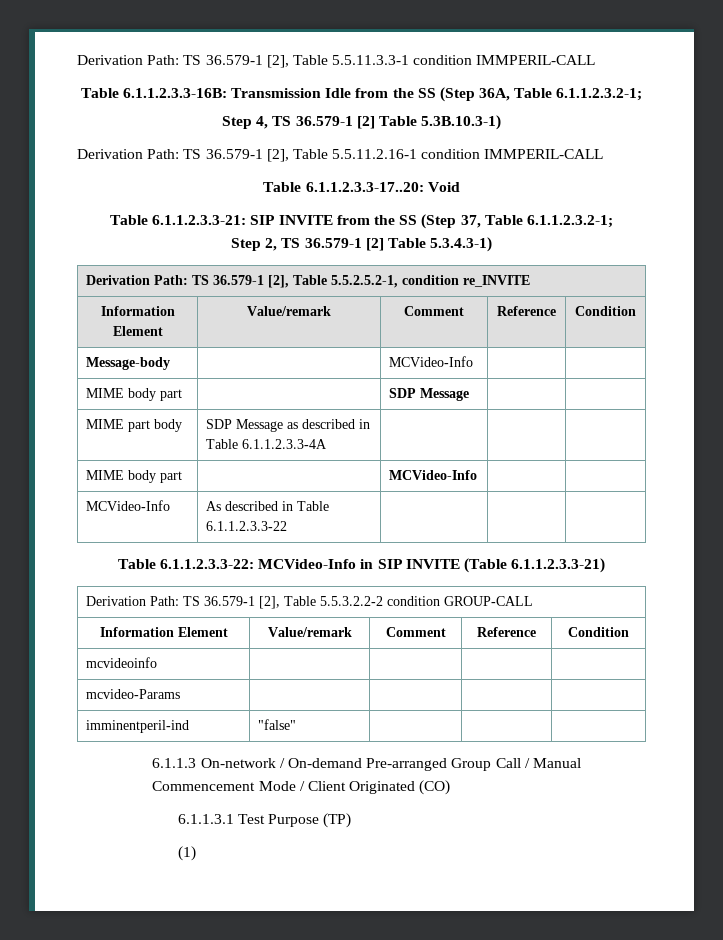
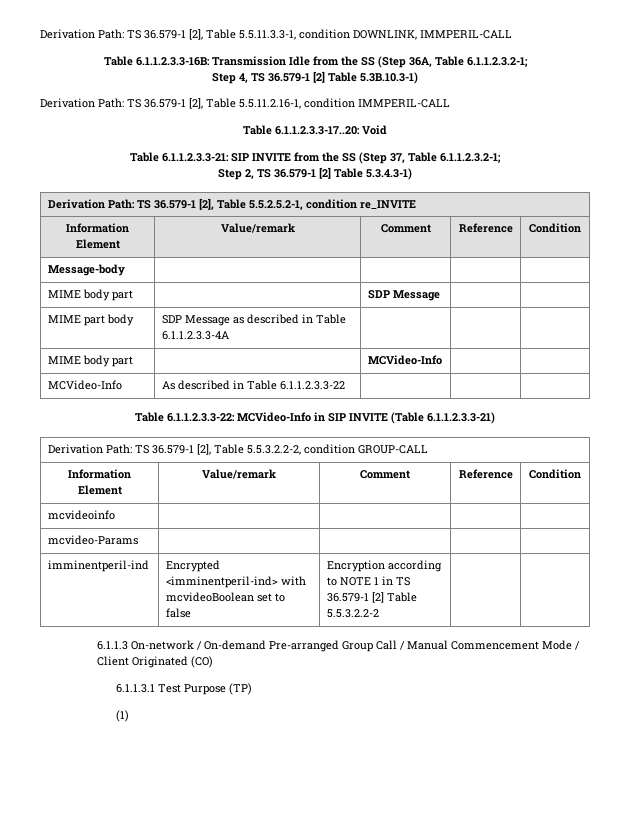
[77,55,473,68] Derivation Path: TS 36.579-1 [2], Table 5.5.11.3.3-1 condition -> [40,29,417,40] Derivation Path: TS 36.579-1 [2], Table 5.5.11.3.3-1, condition DOWNLINK,
[332,149,418,159] 5.5.11.2.16-1 -> [239,99,301,109] 5.5.11.2.16-1,
[388,356,473,367] MCVideo-Info -> (125, 270) none
[319,596,383,606] 5.5.3.2.2-2 -> [246,445,301,455] 5.5.3.2.2-2,
[257,719,296,730] "false" | -> [165,560,220,572] [165,576,306,588] [165,592,285,602] [165,608,191,618] [326,560,442,572] [326,576,410,586] [326,592,417,603] [326,609,379,618] Encrypted <imminentperil-ind> with mcvideoBoolean set to false | Encryption according to NOTE 1 in TS 36.579-1 [2] Table 5.5.3.2.2-2

